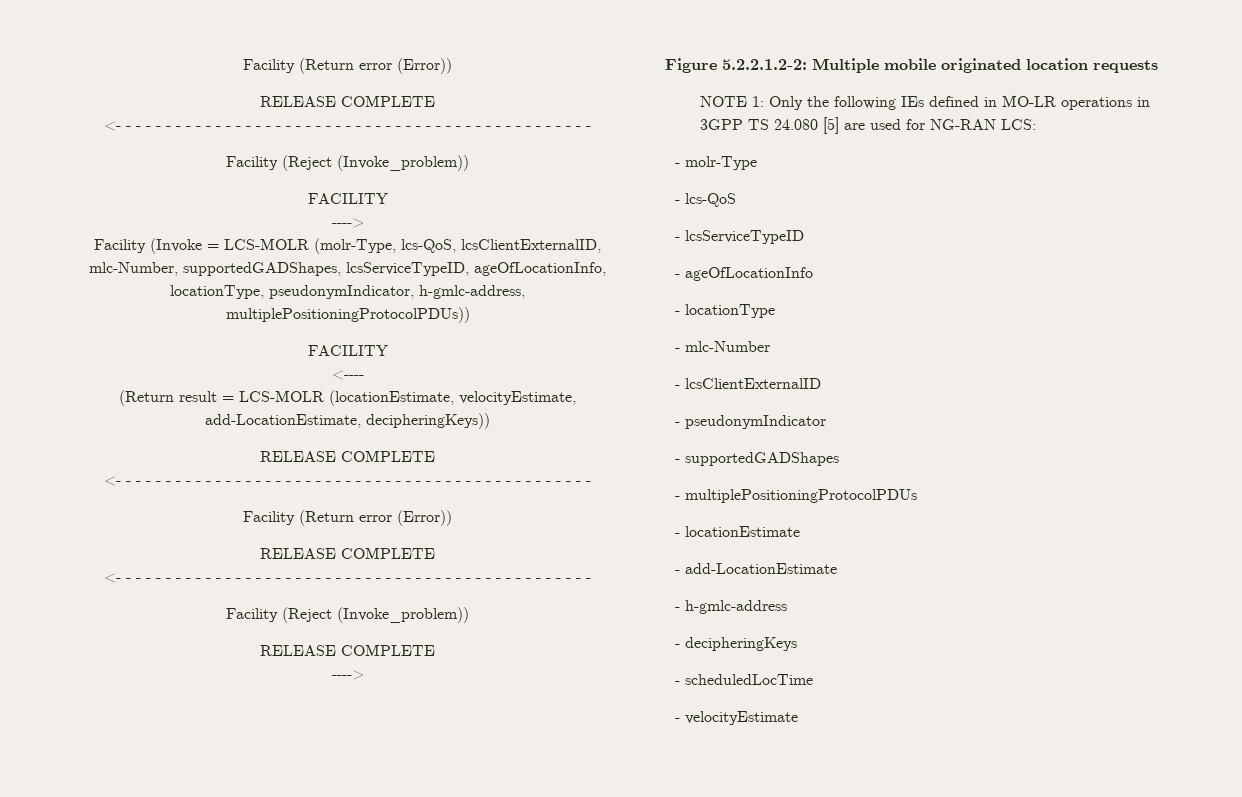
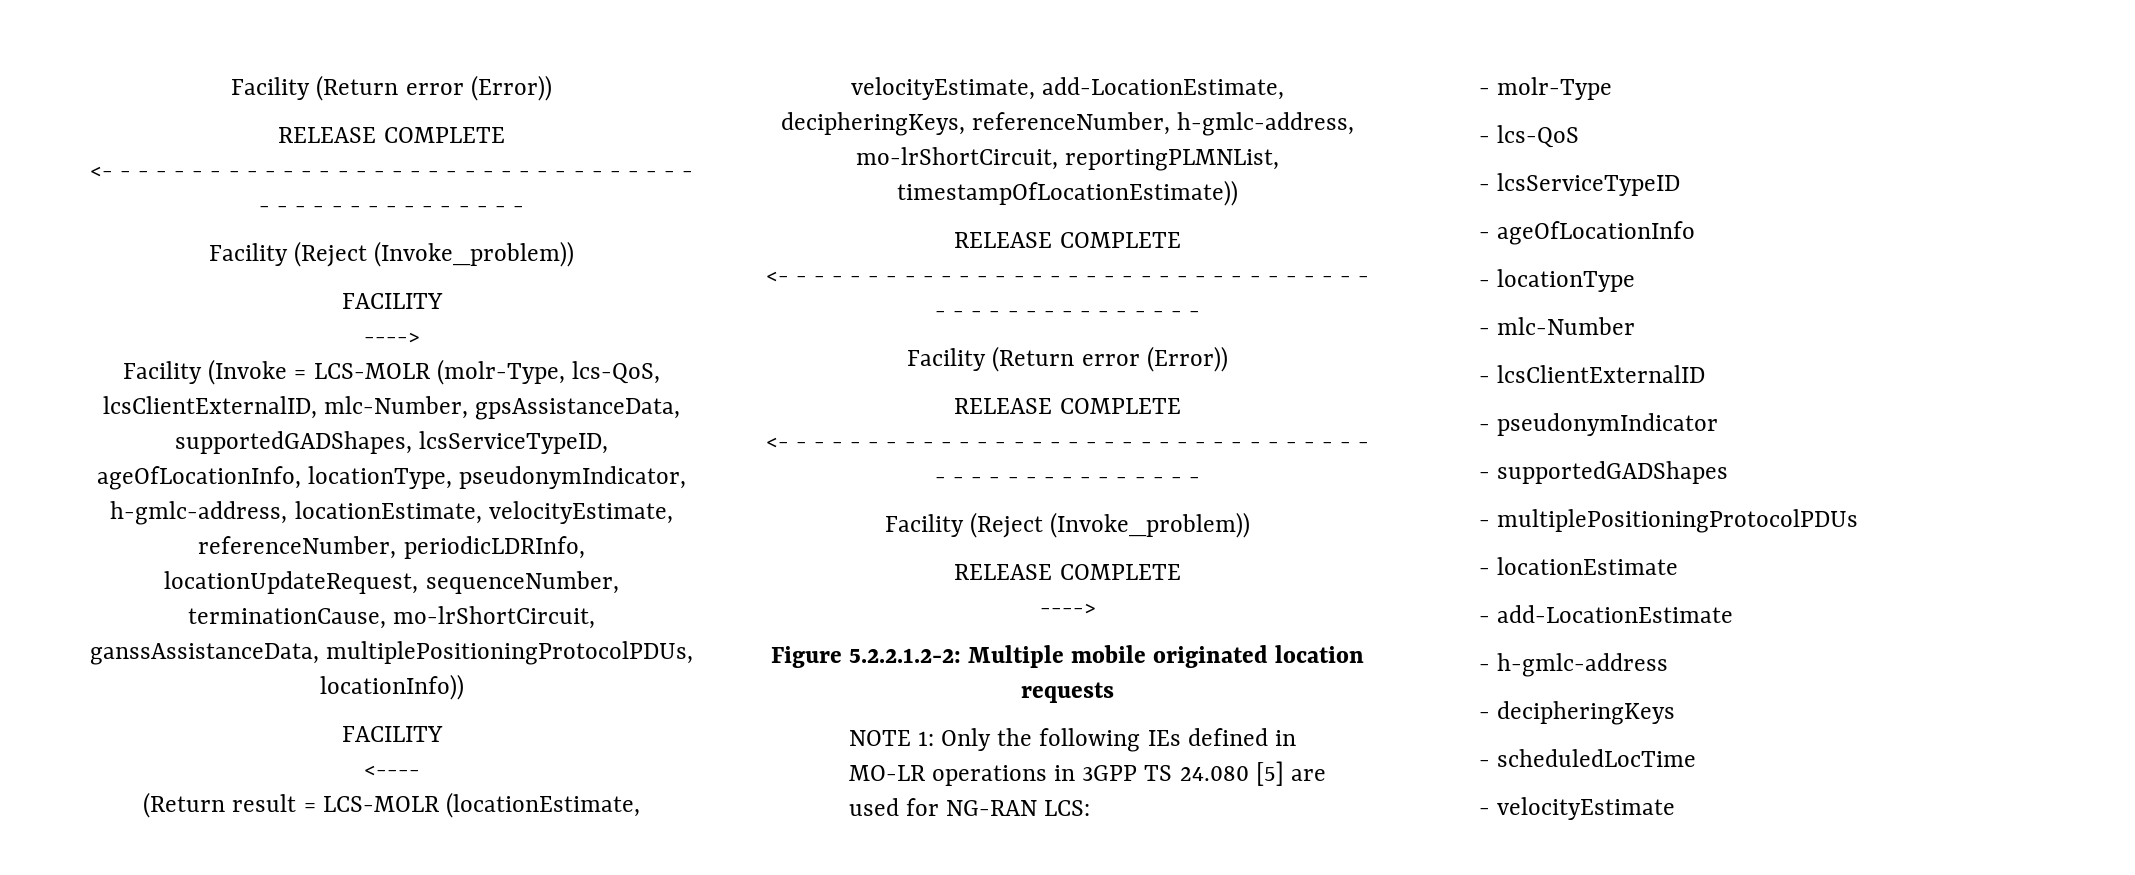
(178, 269) none -> [475,398,681,420] gpsAssistanceData,
[225,307,470,323] multiplePositioningProtocolPDUs)) -> [294,501,673,524] [198,536,585,559] [164,571,619,594] [187,606,596,629] [89,641,694,665] [319,674,464,700] locationEstimate, velocityEstimate, referenceNumber, periodicLDRInfo, locationUpdateRequest, sequenceNumber, terminationCause, mo-lrShortCircuit, ganssAssistanceData, multiplePositioningProtocolPDUs, locationInfo))
[366,413,490,429] decipheringKeys)) -> [780,112,1355,136] [855,147,1280,171] [897,180,1238,206] decipheringKeys, referenceNumber, h-gmlc-address, mo-lrShortCircuit, reportingPLMNList, timestampOfLocationEstimate))

